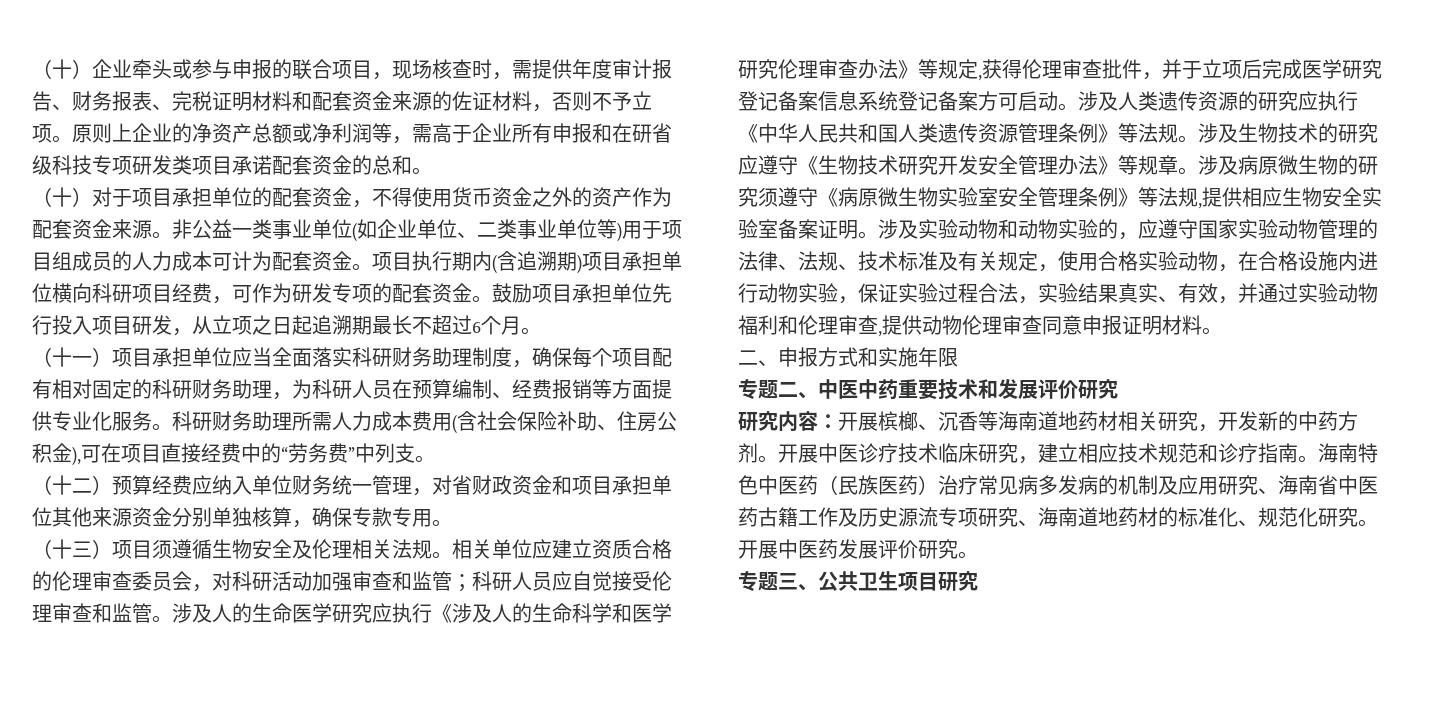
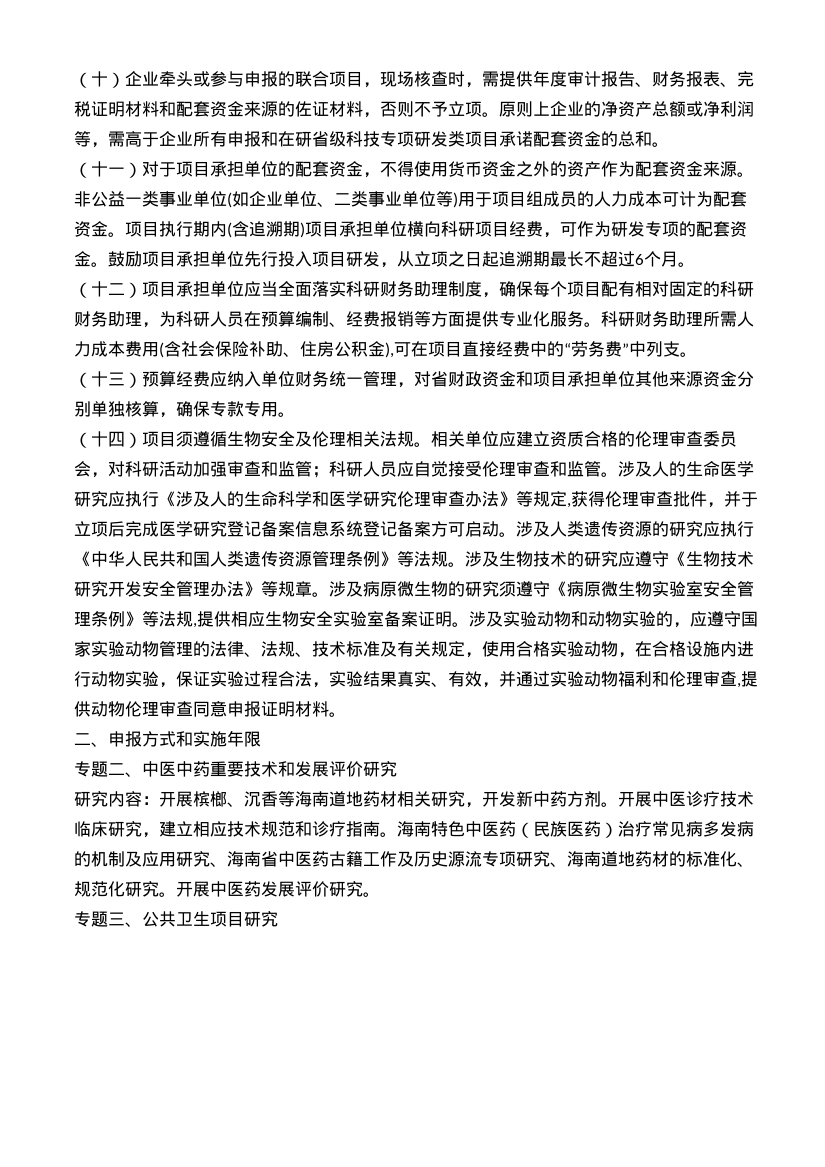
(72, 197) none -> [108,167,125,175] 一
[72,356,92,365] 一 -> [108,283,125,295] 二
[72,478,92,493] 二 -> [108,372,125,386] 三
[72,541,92,557] 三 -> [108,431,125,447] 四
[1278,411,1298,431] 的 -> (533, 799) none

